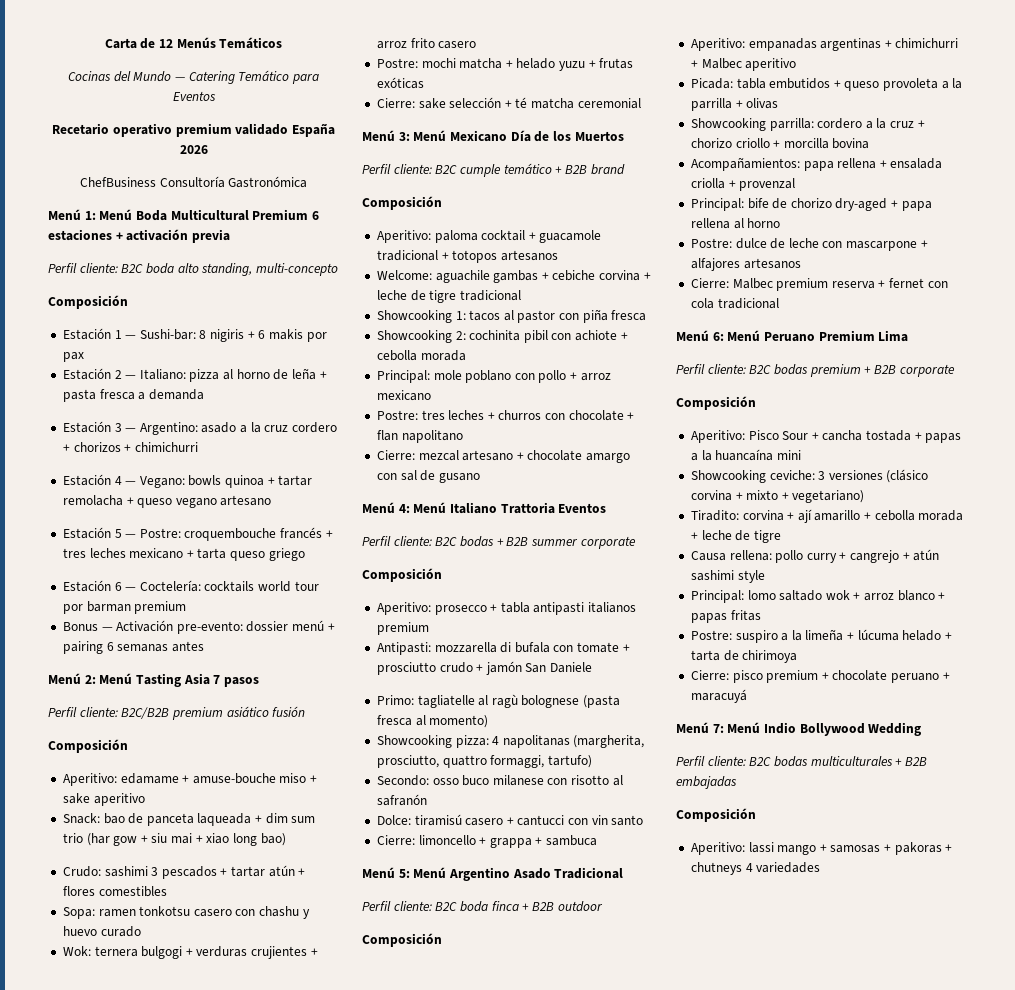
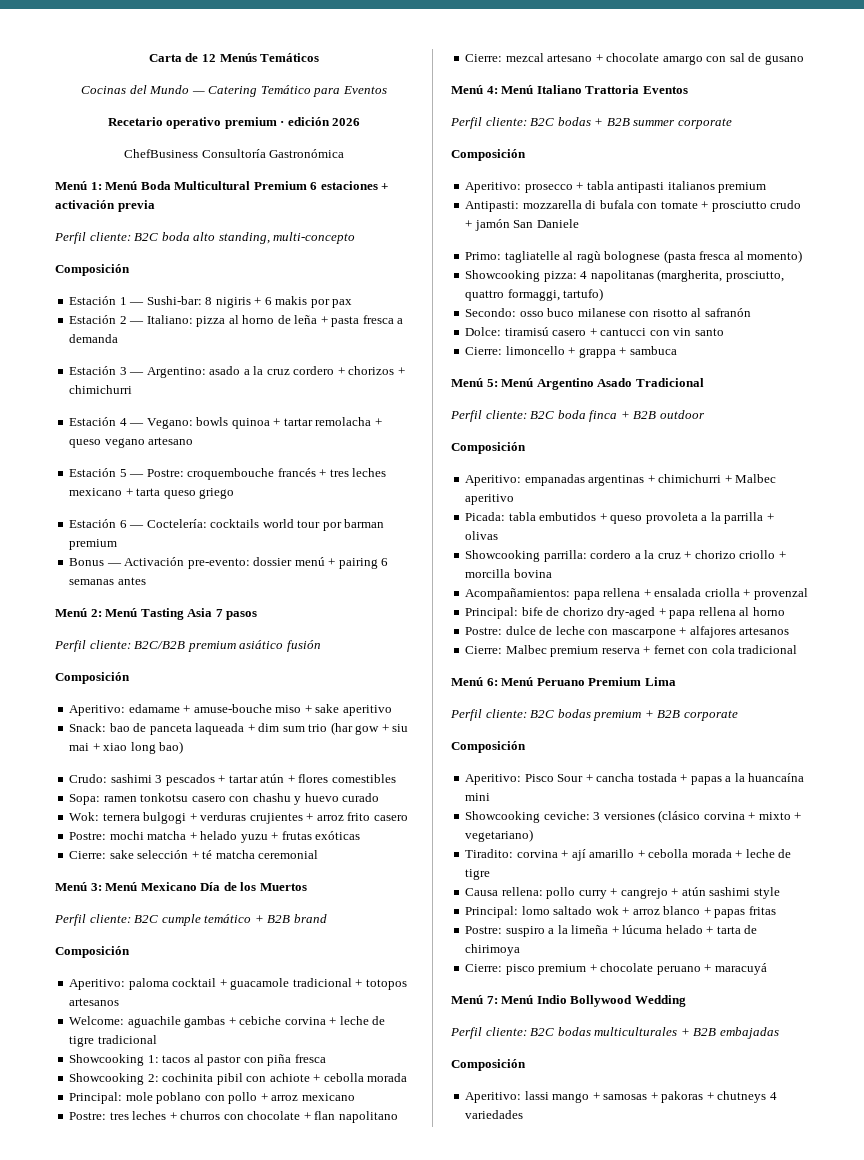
[235,123,335,137] validado España -> [280,117,330,126] · edición

